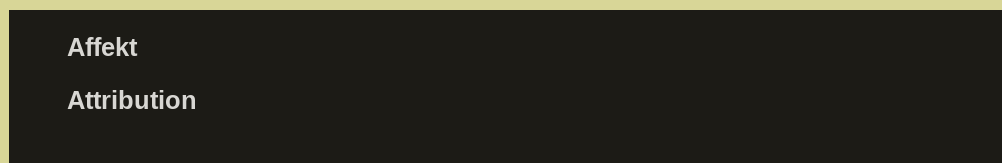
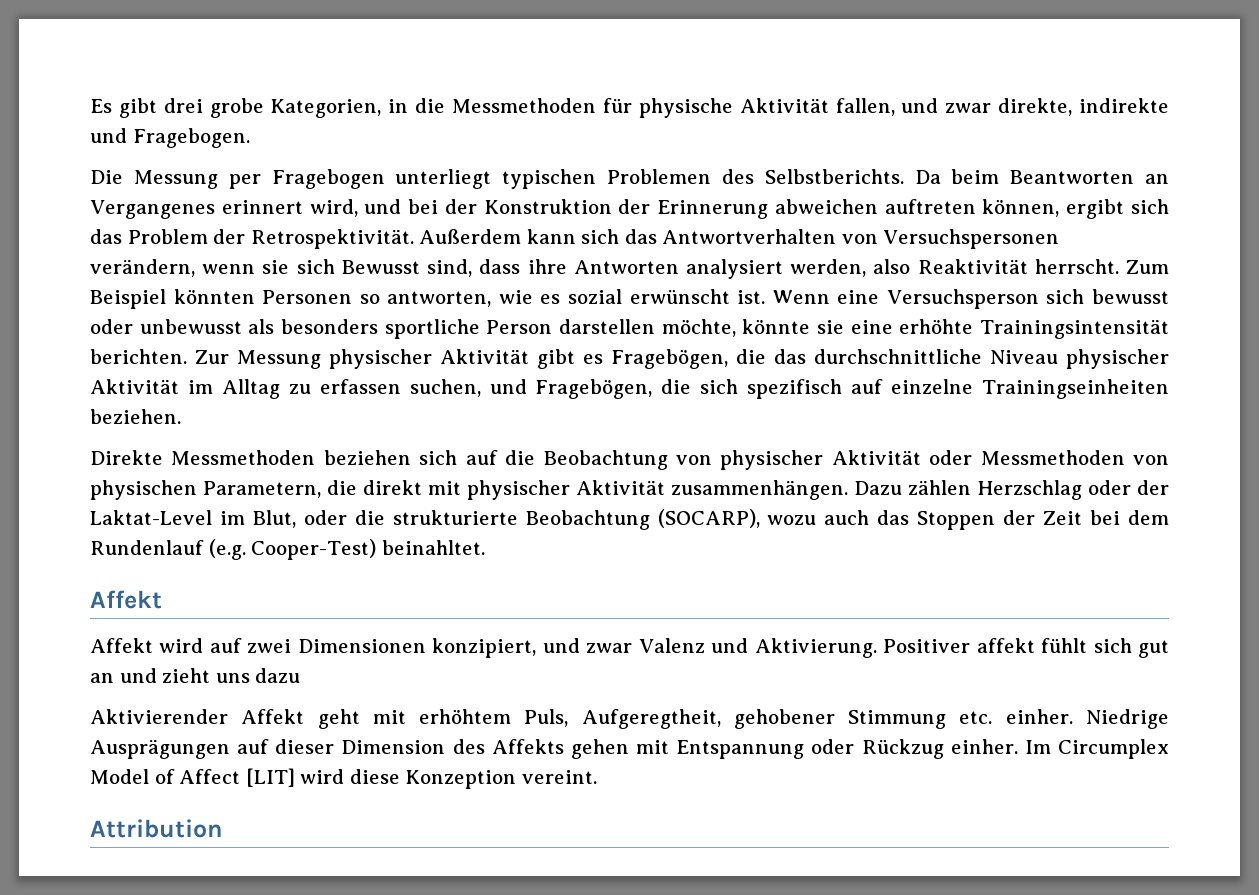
[67,37,138,56] Affekt -> [90,98,1169,118] [90,128,250,148] [90,169,1170,189] [90,199,1170,219] [90,229,1060,249] [90,259,1169,279] [90,289,1169,309] [90,319,1170,339] [90,349,1169,369] [90,379,1170,399] [90,409,181,424] [90,450,1169,470] [90,480,1169,500] [90,509,1170,530] [90,539,485,560] [90,590,162,609] [90,638,1170,658] [90,668,301,683] [90,709,1170,729] [90,739,1170,759] [90,768,597,789] Es gibt drei grobe Kategorien, in die Messmethoden für physische Aktivität fallen, und zwar direkte, indirekte und Fragebogen. // Die Messung per Fragebogen unterliegt typischen Problemen des Selbstberichts. Da beim Beantworten an Vergangenes erinnert wird, und bei der Konstruktion der Erinnerung abweichen auftreten können, ergibt sich das Problem der Retrospektivität. Außerdem kann sich das Antwortverhalten von Versuchspersonen verändern, wenn sie sich Bewusst sind, dass ihre Antworten analysiert werden, also Reaktivität herrscht. Zum Beispiel könnten Personen so antworten, wie es sozial erwünscht ist. Wenn eine Versuchsperson sich bewusst oder unbewusst als besonders sportliche Person darstellen möchte, könnte sie eine erhöhte Trainingsintensität berichten. Zur Messung physischer Aktivität gibt es Fragebögen, die das durchschnittliche Niveau physischer Aktivität im Alltag zu erfassen suchen, und Fragebögen, die sich spezifisch auf einzelne Trainingseinheiten beziehen. // Direkte Messmethoden beziehen sich auf die Beobachtung von physischer Aktivität oder Messmethoden von physischen Parametern, die direkt mit physischer Aktivität zusammenhängen. Dazu zählen Herzschlag oder der Laktat-Level im Blut, oder die strukturierte Beobachtung (SOCARP), wozu auch das Stoppen der Zeit bei dem Rundenlauf (e.g. Cooper-Test) beinahltet. // Affekt // Affekt wird auf zwei Dimensionen konzipiert, und zwar Valenz und Aktivierung. Positiver affekt fühlt sich gut an und zieht uns dazu // Aktivierender Affekt geht mit erhöhtem Puls, Aufgeregtheit, gehobener Stimmung etc. einher. Niedrige Ausprägungen auf dieser Dimension des Affekts gehen mit Entspannung oder Rückzug einher. Im Circumplex Model of Affect [LIT] wird diese Konzeption vereint.

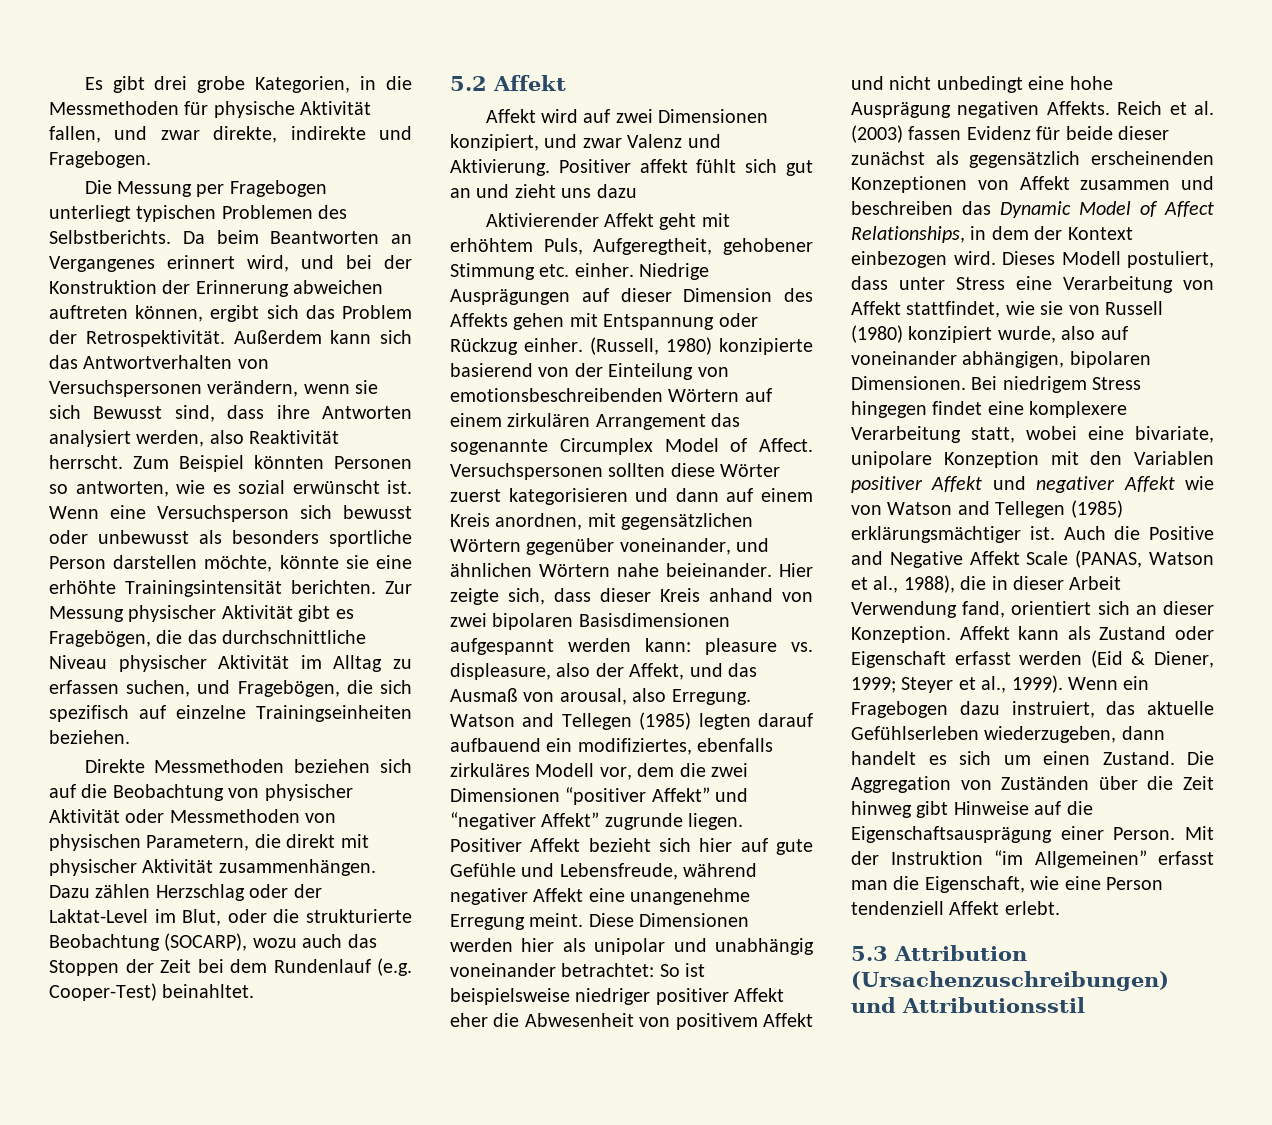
(485, 547) none -> [450,76,487,91] 5.2
[1024,739,1170,759] [90,768,597,789] [90,819,223,838] Im Circumplex Model of Affect [LIT] wird diese Konzeption vereint. // Attribution -> [590,337,813,355] [450,363,729,380] [450,388,772,402] [450,413,741,430] [450,438,813,455] [450,463,781,480] [450,488,813,505] [450,513,754,530] [450,538,770,555] [450,563,813,577] [450,588,813,605] [450,613,730,630] [450,638,813,655] [450,663,757,680] [450,688,751,705] [450,712,813,730] [450,738,774,755] [450,763,748,780] [450,787,749,805] [450,812,744,830] [450,838,813,855] [450,863,758,880] [450,888,751,905] [450,913,750,930] [450,938,814,955] [450,963,706,977] [450,988,785,1005] [450,1013,813,1030] [851,76,1113,93] [851,101,1214,118] [851,125,1169,143] [851,151,1214,168] [851,176,1214,193] [851,201,1214,218] [851,226,1133,243] [851,251,1214,268] [851,276,1214,293] [851,301,1163,318] [851,325,1128,343] [851,351,1151,368] [851,376,1142,393] [851,401,1128,418] [851,426,1214,443] [851,451,1214,468] [851,476,1214,493] [851,500,1123,518] [851,526,1214,543] [851,550,1214,568] [851,575,1122,593] [851,601,1214,618] [851,626,1214,643] [851,650,1214,668] [851,675,1150,693] [851,701,1214,718] [851,726,1165,743] [851,751,1214,765] [851,776,1214,793] [851,801,1093,818] [851,826,1214,843] [851,850,1214,868] [851,876,1163,893] [851,901,1060,915] [851,945,1027,961] [851,971,1169,991] [851,997,1085,1013] (Russell, 1980) konzipierte basierend von der Einteilung von emotionsbeschreibenden Wörtern auf einem zirkulären Arrangement das sogenannte Circumplex Model of Affect. Versuchspersonen sollten diese Wörter zuerst kategorisieren und dann auf einem Kreis anordnen, mit gegensätzlichen Wörtern gegenüber voneinander, und ähnlichen Wörtern nahe beieinander. Hier zeigte sich, dass dieser Kreis anhand von zwei bipolaren Basisdimensionen aufgespannt werden kann: pleasure vs. displeasure, also der Affekt, und das Ausmaß von arousal, also Erregung. Watson and Tellegen (1985) legten darauf aufbauend ein modifiziertes, ebenfalls zirkuläres Modell vor, dem die zwei Dimensionen “positiver Affekt” und “negativer Affekt” zugrunde liegen. Positiver Affekt bezieht sich hier auf gute Gefühle und Lebensfreude, während negativer Affekt eine unangenehme Erregung meint. Diese Dimensionen werden hier als unipolar und unabhängig voneinander betrachtet: So ist beispielsweise niedriger positiver Affekt eher die Abwesenheit von positivem Affekt und nicht unbedingt eine hohe Ausprägung negativen Affekts. Reich et al. (2003) fassen Evidenz für beide dieser zunächst als gegensätzlich erscheinenden Konzeptionen von Affekt zusammen und beschreiben das Dynamic Model of Affect Relationships, in dem der Kontext einbezogen wird. Dieses Modell postuliert, dass unter Stress eine Verarbeitung von Affekt stattfindet, wie sie von Russell (1980) konzipiert wurde, also auf voneinander abhängigen, bipolaren Dimensionen. Bei niedrigem Stress hingegen findet eine komplexere Verarbeitung statt, wobei eine bivariate, unipolare Konzeption mit den Variablen positiver Affekt und negativer Affekt wie von Watson and Tellegen (1985) erklärungsmächtiger ist. Auch die Positive and Negative Affekt Scale (PANAS, Watson et al., 1988), die in dieser Arbeit Verwendung fand, orientiert sich an dieser Konzeption. Affekt kann als Zustand oder Eigenschaft erfasst werden (Eid & Diener, 1999; Steyer et al., 1999). Wenn ein Fragebogen dazu instruiert, das aktuelle Gefühlserleben wiederzugeben, dann handelt es sich um einen Zustand. Die Aggregation von Zuständen über die Zeit hinweg gibt Hinweise auf die Eigenschaftsausprägung einer Person. Mit der Instruktion “im Allgemeinen” erfasst man die Eigenschaft, wie eine Person tendenziell Affekt erlebt. // 5.3 Attribution (Ursachenzuschreibungen) und Attributionsstil

